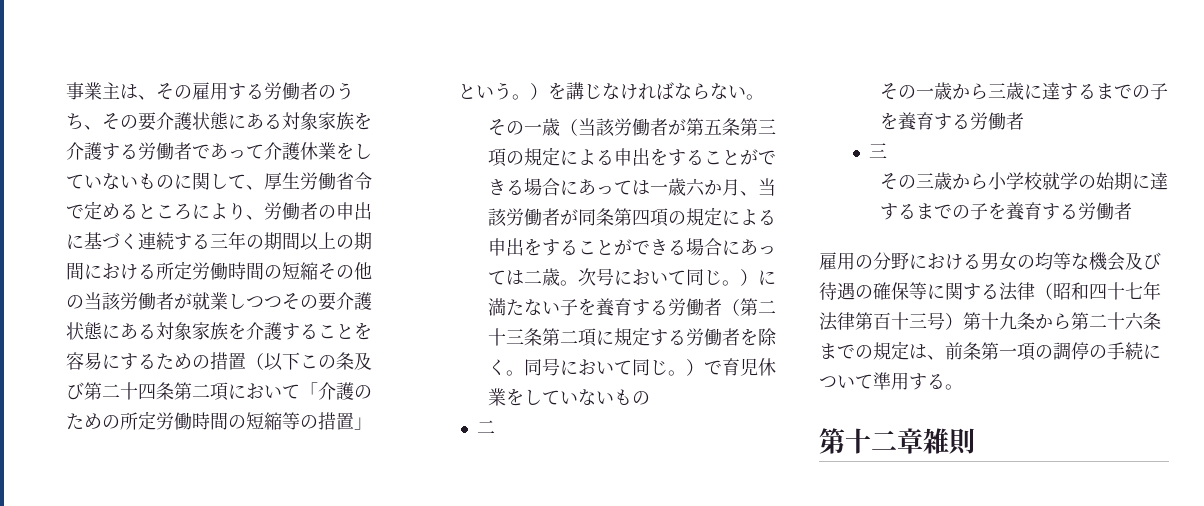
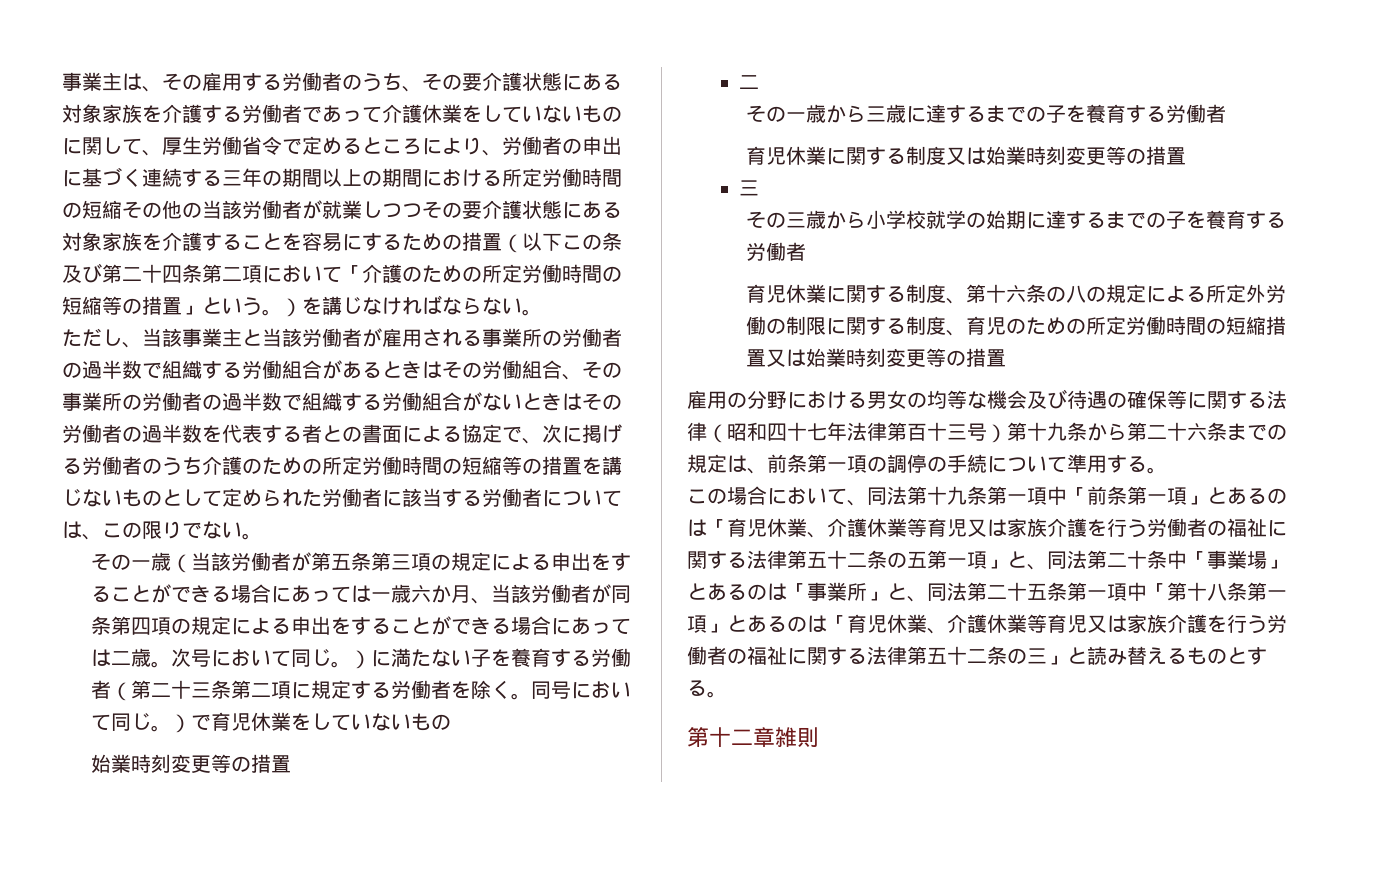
(764, 97) none -> [61,328,622,348] [61,360,622,380] [61,392,622,411] [61,424,622,444] [61,456,622,476] [61,488,622,507] [61,521,262,540] // ただし、当該事業主と当該労働者が雇用される事業所の労働者の過半数で組織する労働組合があるときはその労働組合、その事業所の労働者の過半数で組織する労働組合がないときはその労働者の過半数を代表する者との書面による協定で、次に掲げる労働者のうち介護のための所定労働時間の短縮等の措置を講じないものとして定められた労働者に該当する労働者については、この限りでない。
(651, 398) none -> [91,754,292,773] // 始業時刻変更等の措置
(1025, 121) none -> [746,146,1187,165] // 育児休業に関する制度又は始業時刻変更等の措置
(1133, 211) none -> [746,284,1287,304] [746,316,1287,336] [746,348,1007,367] // 育児休業に関する制度、第十六条の八の規定による所定外労働の制限に関する制度、育児のための所定労働時間の短縮措置又は始業時刻変更等の措置
(963, 387) none -> [687,486,1287,506] [687,518,1287,538] [687,550,1287,570] [687,582,1287,602] [687,614,1287,634] [687,646,1267,665] [687,680,727,698] // この場合において、同法第十九条第一項中「前条第一項」とあるのは「育児休業、介護休業等育児又は家族介護を行う労働者の福祉に関する法律第五十二条の五第一項」と、同法第二十条中「事業場」とあるのは「事業所」と、同法第二十五条第一項中「第十八条第一項」とあるのは「育児休業、介護休業等育児又は家族介護を行う労働者の福祉に関する法律第五十二条の三」と読み替えるものとする。

